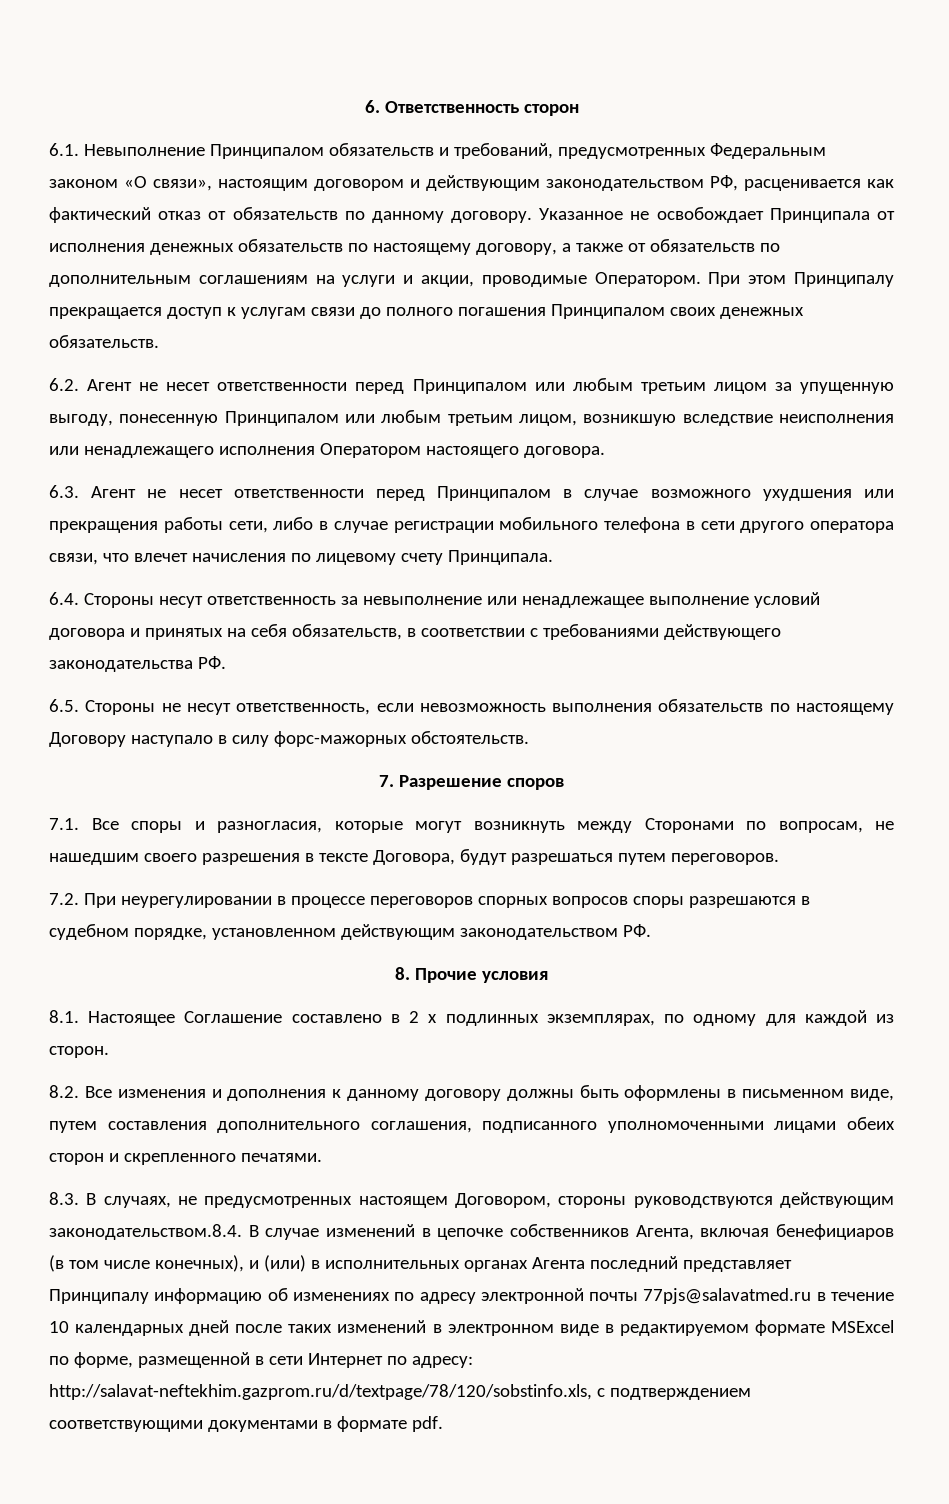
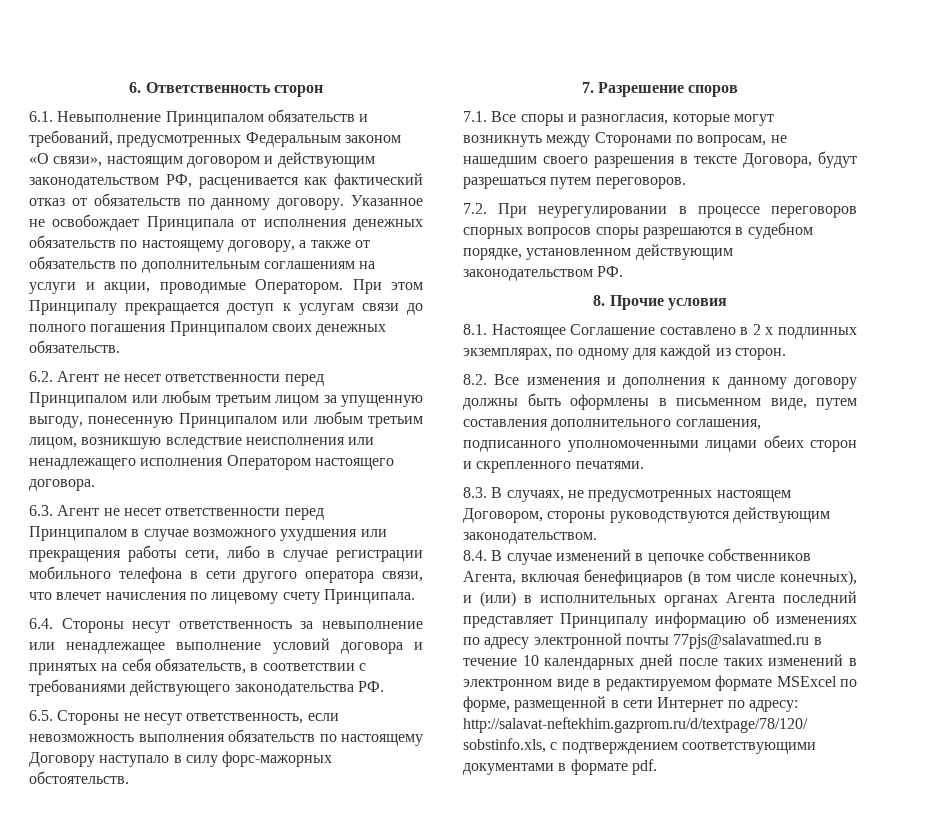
[49,1224,242,1240] законодательством.8.4. -> [463,532,597,544] [463,550,487,561] законодательством. // 8.4.

